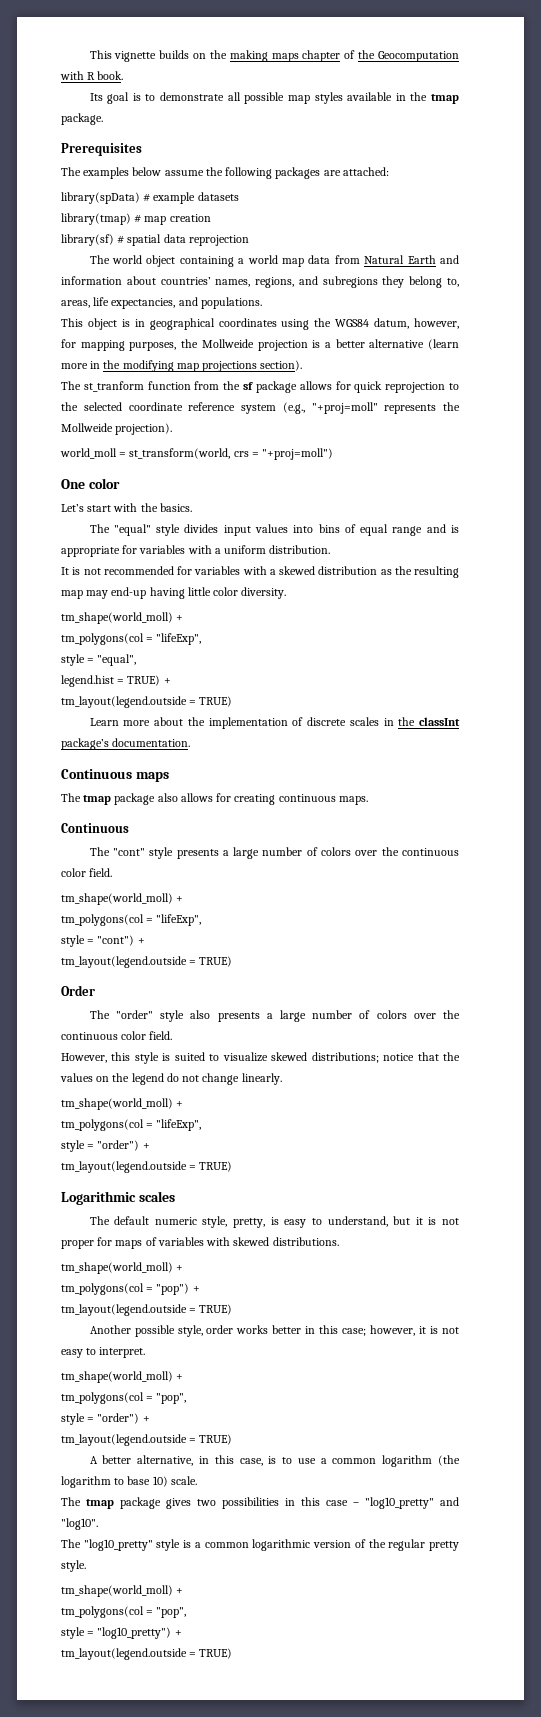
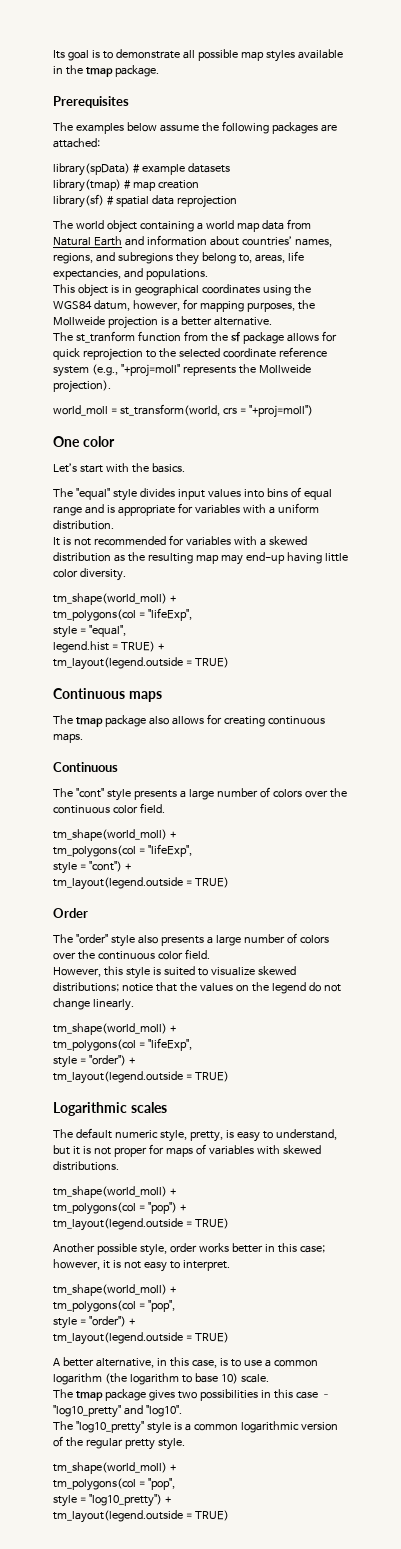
[89,50,459,62] [60,71,124,80] This vignette builds on the making maps chapter of the Geocomputation with R book. // -> (53, 54) none
[369,339,459,350] [61,360,303,372] alternative (learn more in the modifying map projections section). -> [213,317,272,326] alternative.
[89,717,460,729] [61,738,191,750] // Learn more about the implementation of discrete scales in the classInt package’s documentation. -> (229, 662) none

